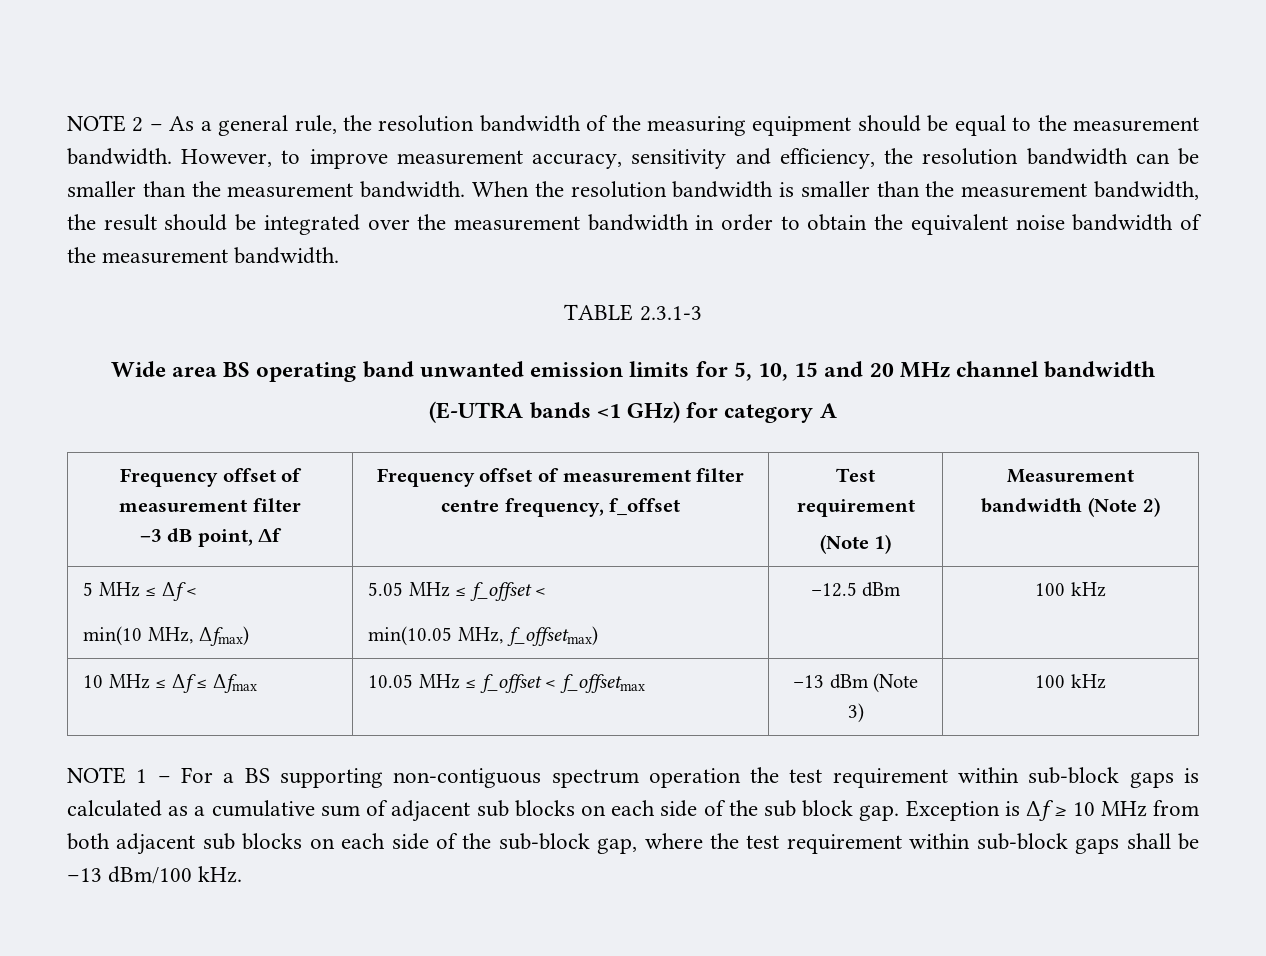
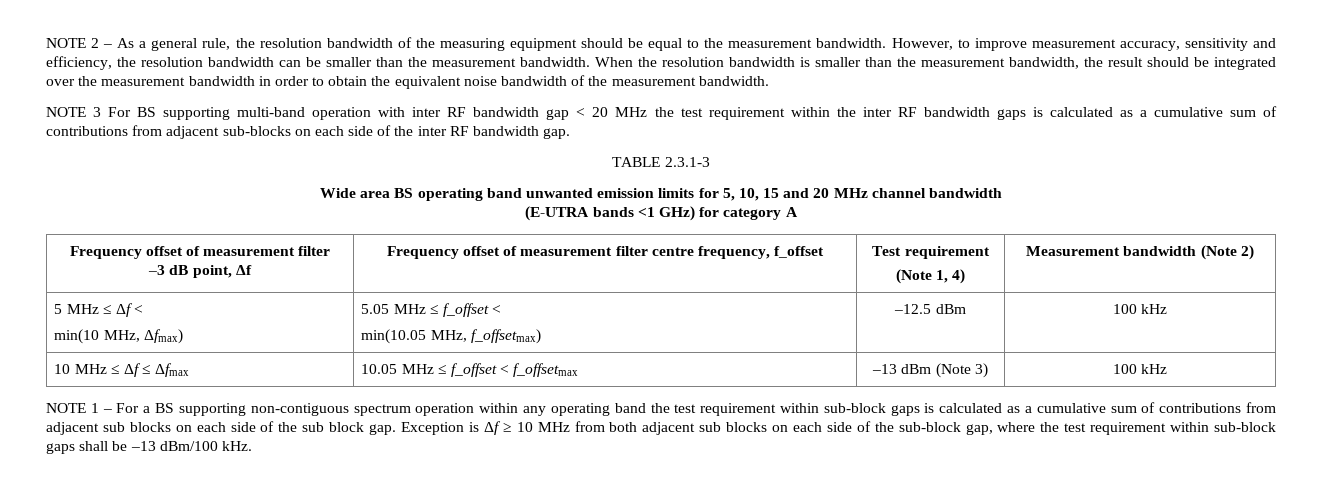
(340, 255) none -> [46,106,1277,120] [46,125,571,139] // NOTE 3 For BS supporting multi-band operation with inter RF bandwidth gap < 20 MHz the test requirement within the inter RF bandwidth gaps is calculated as a cumulative sum of contributions from adjacent sub-blocks on each side of the inter RF bandwidth gap.
[874,534,892,554] 1) -> [936,269,966,284] 1, 4)
(741, 778) none -> [479,403,646,416] within any operating band
(389, 808) none -> [1159,402,1276,413] contributions from

